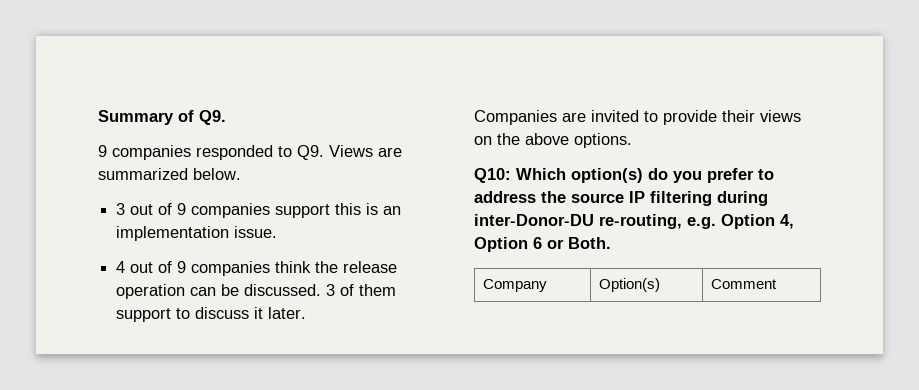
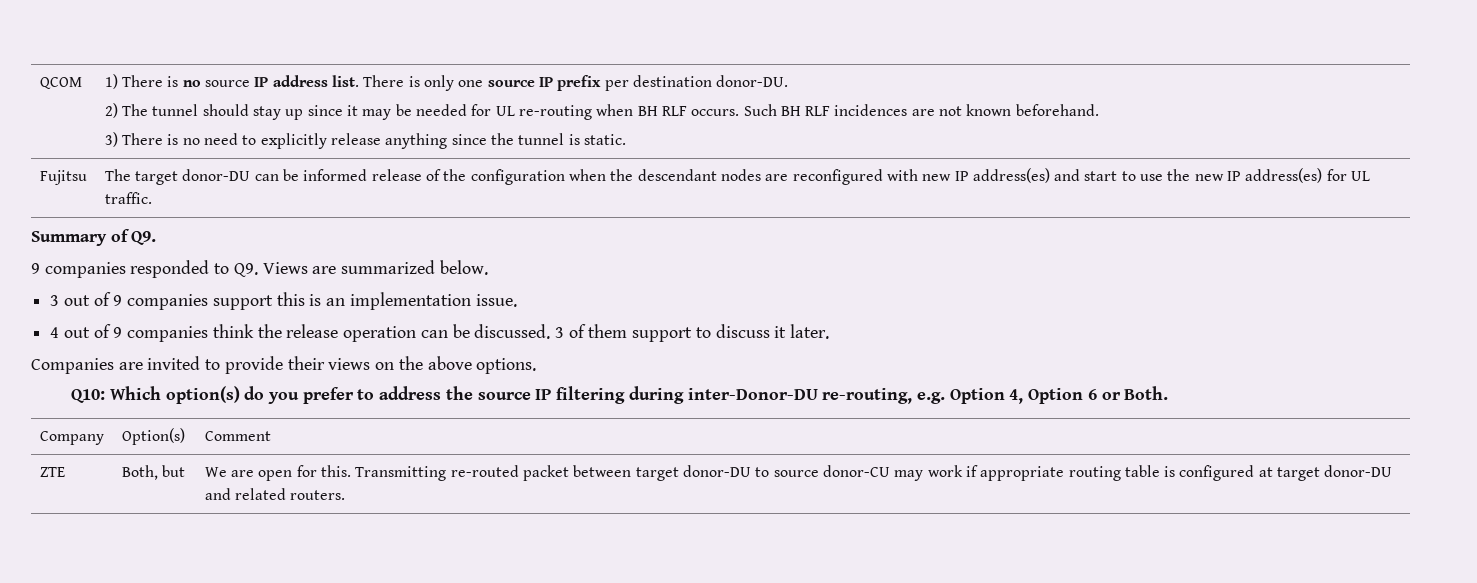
(98, 117) none -> [39,77,82,89] [104,74,789,91] [104,103,1099,120] [104,132,626,149] [39,170,87,185] [104,168,1371,185] [104,192,152,204] QCOM | 1) There is no source IP address list. There is only one source IP prefix per destination donor-DU. // 2) The tunnel should stay up since it may be needed for UL re-routing when BH RLF occurs. Such BH RLF incidences are not known beforehand. // 3) There is no need to explicitly release anything since the tunnel is static. // Fujitsu | The target donor-DU can be informed release of the configuration when the descendant nodes are reconfigured with new IP address(es) and start to use the new IP address(es) for UL traffic. //
(778, 284) none -> [39,467,65,477] [121,465,186,480] [204,465,1393,481] [204,488,346,500] // ZTE | Both, but | We are open for this. Transmitting re-routed packet between target donor-DU to source donor-CU may work if appropriate routing table is configured at target donor-DU and related routers.

